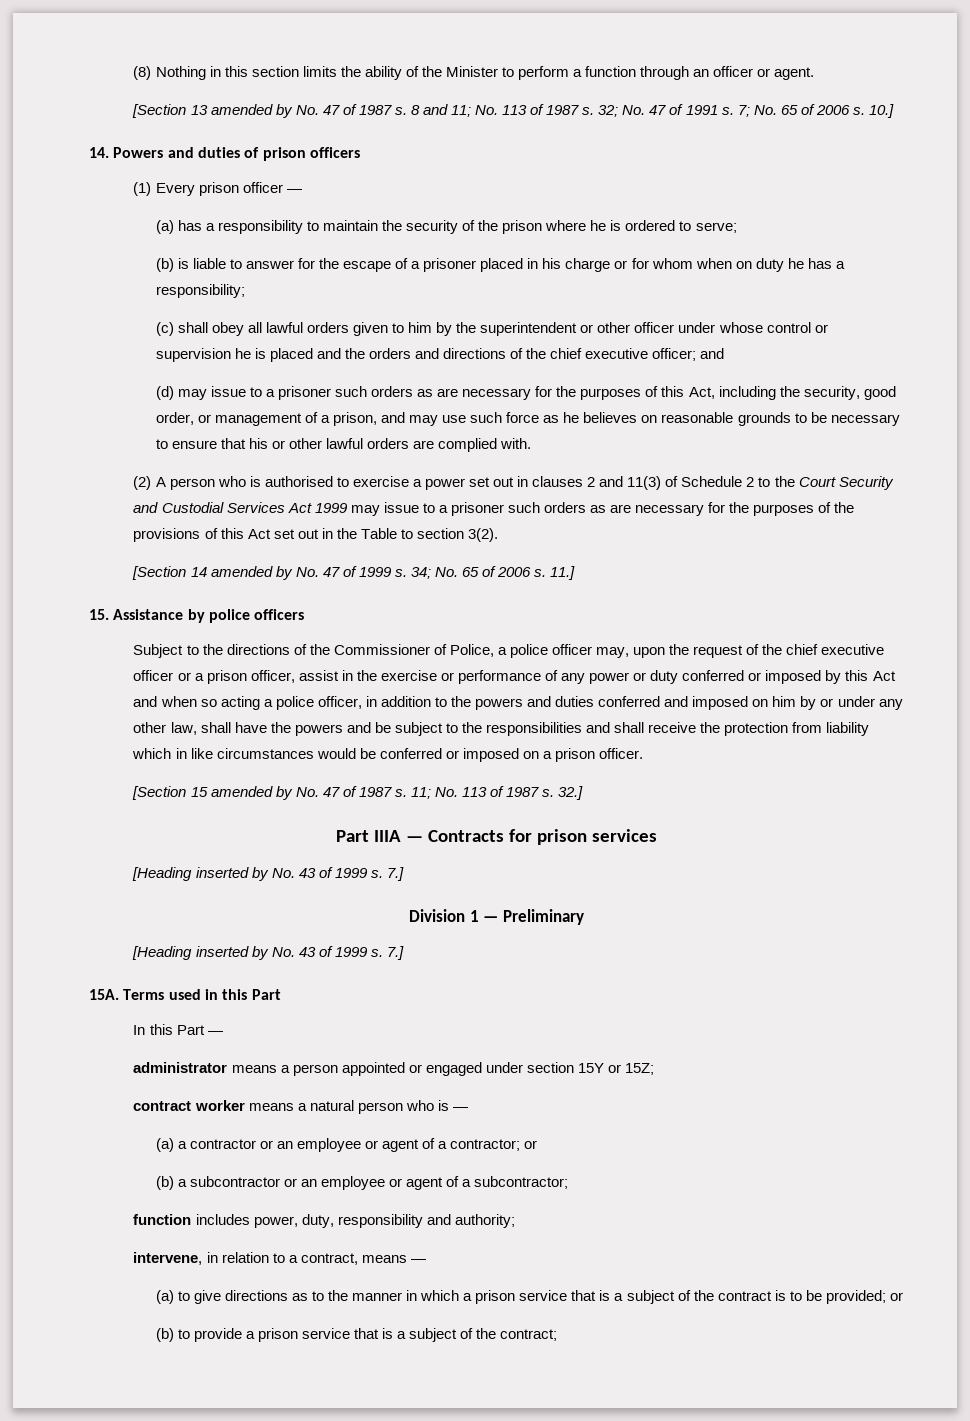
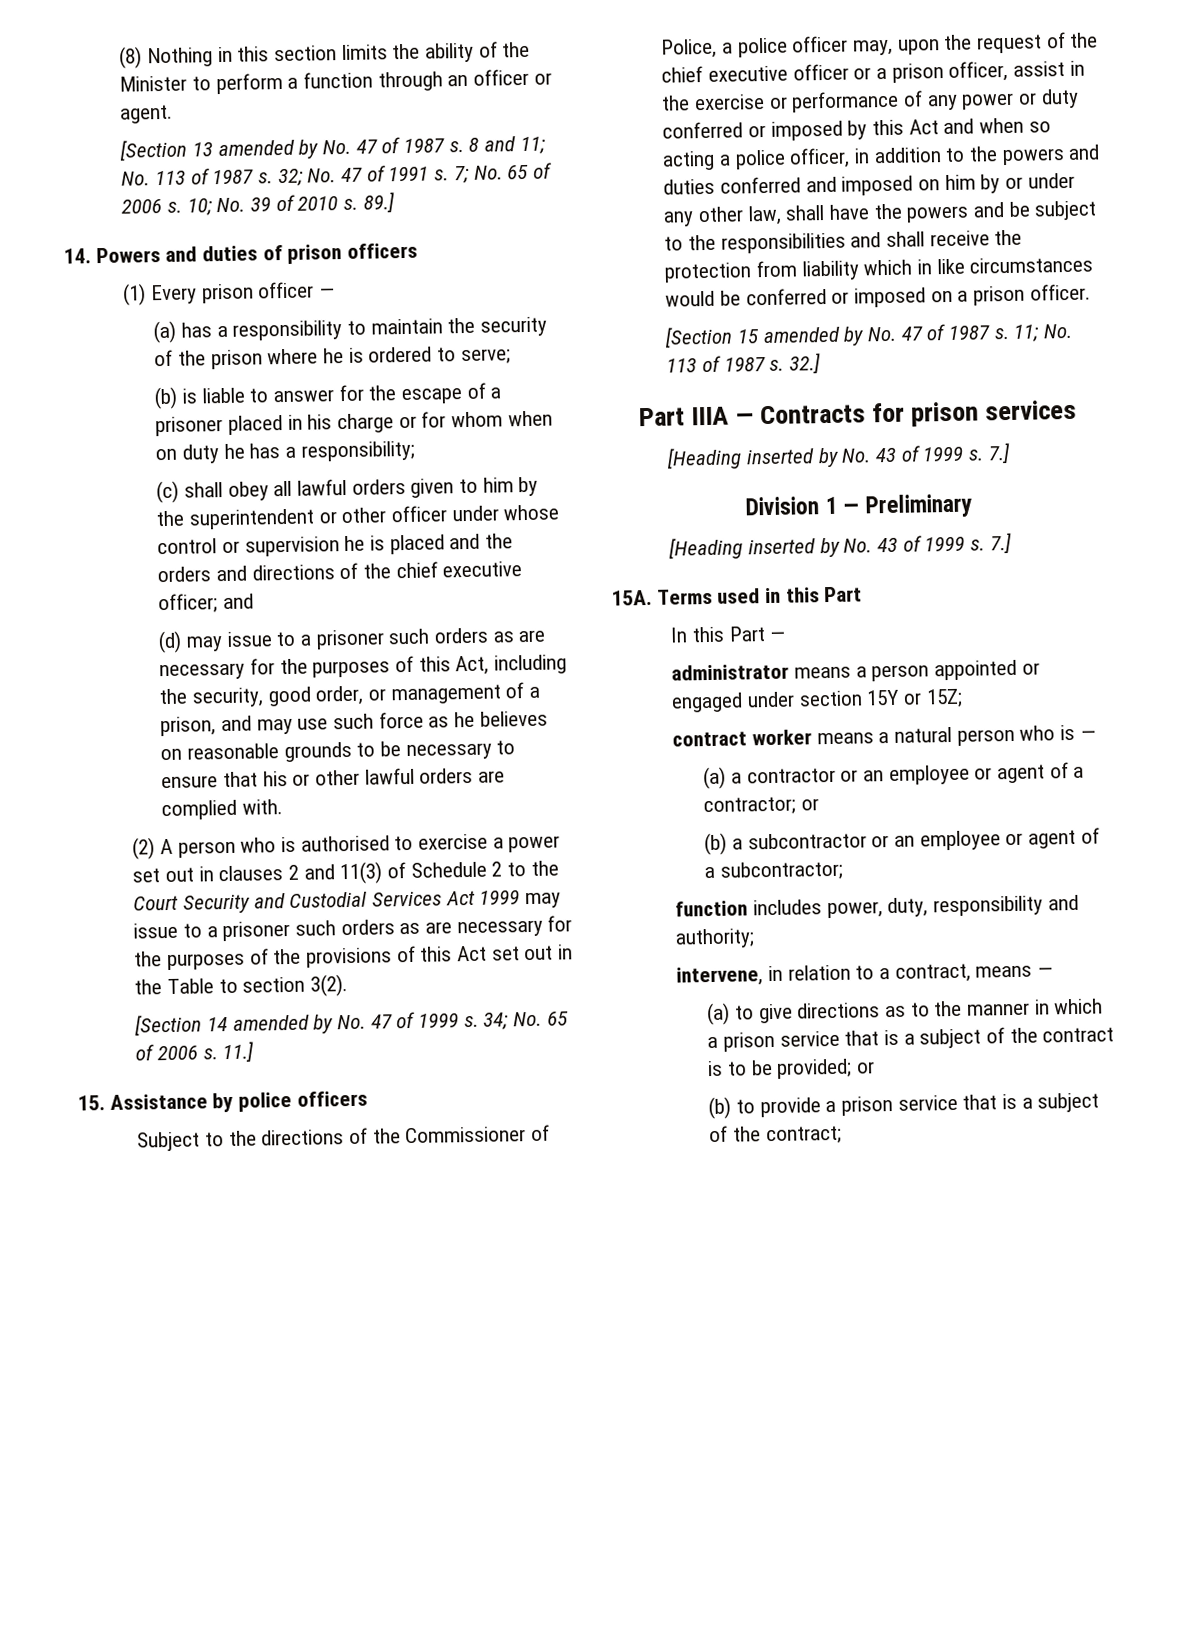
[868,104,894,118] 10.] -> [186,192,395,216] 10; No. 39 of 2010 s. 89.]

